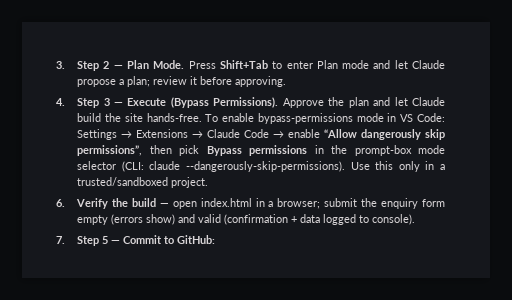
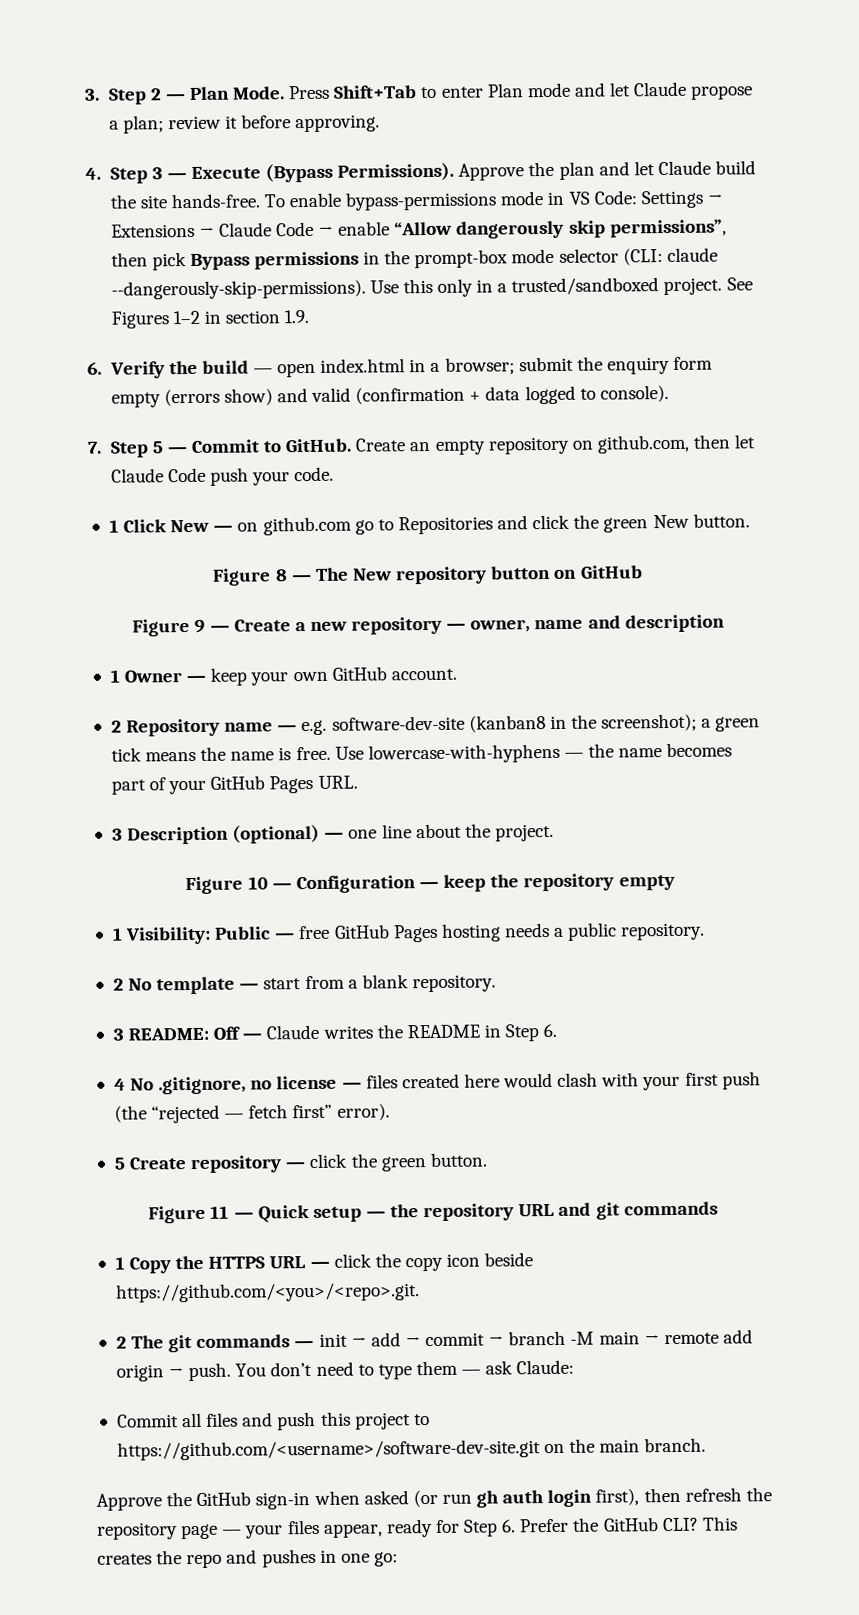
(209, 182) none -> [726,277,753,291] [110,309,310,329] See Figures 1–2 in section 1.9.
[177,235,216,244] GitHub: -> [285,434,757,455] [110,466,335,486] [108,513,750,536] [212,565,643,586] [132,614,725,637] [109,666,457,686] [110,713,761,737] [110,742,733,764] [110,775,358,795] [111,823,554,845] [185,873,675,895] [111,922,706,945] [112,974,496,995] [112,1023,558,1042] [113,1071,761,1095] [113,1103,390,1124] [113,1152,488,1174] [148,1201,718,1224] [114,1252,534,1274] [114,1282,420,1303] [115,1329,753,1353] [115,1359,575,1382] [116,1411,430,1431] [116,1437,707,1461] [96,1487,772,1511] [96,1516,738,1540] [97,1548,398,1569] GitHub. Create an empty repository on github.com, then let Claude Code push your code. // 1 Click New — on github.com go to Repositories and click the green New button. // Figure 8 — The New repository button on GitHub // Figure 9 — Create a new repository — owner, name and description // 1 Owner — keep your own GitHub account. // 2 Repository name — e.g. software-dev-site (kanban8 in the screenshot); a green tick means the name is free. Use lowercase-with-hyphens — the name becomes part of your GitHub Pages URL. // 3 Description (optional) — one line about the project. // Figure 10 — Configuration — keep the repository empty // 1 Visibility: Public — free GitHub Pages hosting needs a public repository. // 2 No template — start from a blank repository. // 3 README: Off — Claude writes the README in Step 6. // 4 No .gitignore, no license — files created here would clash with your first push (the “rejected — fetch first” error). // 5 Create repository — click the green button. // Figure 11 — Quick setup — the repository URL and git commands // 1 Copy the HTTPS URL — click the copy icon beside https://github.com/<you>/<repo>.git. // 2 The git commands — init → add → commit → branch -M main → remote add origin → push. You don’t need to type them — ask Claude: // Commit all files and push this project to https://github.com/<username>/software-dev-site.git on the main branch. // Approve the GitHub sign-in when asked (or run gh auth login first), then refresh the repository page — your files appear, ready for Step 6. Prefer the GitHub CLI? This creates the repo and pushes in one go:

